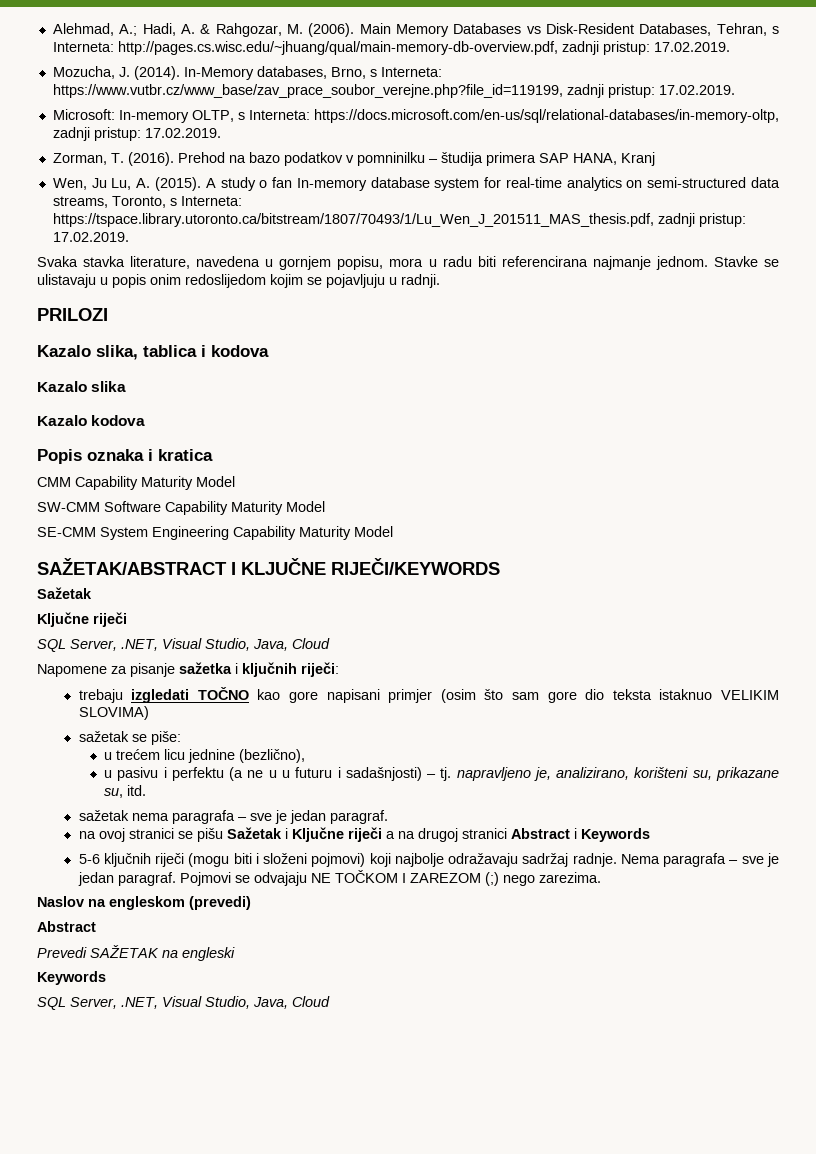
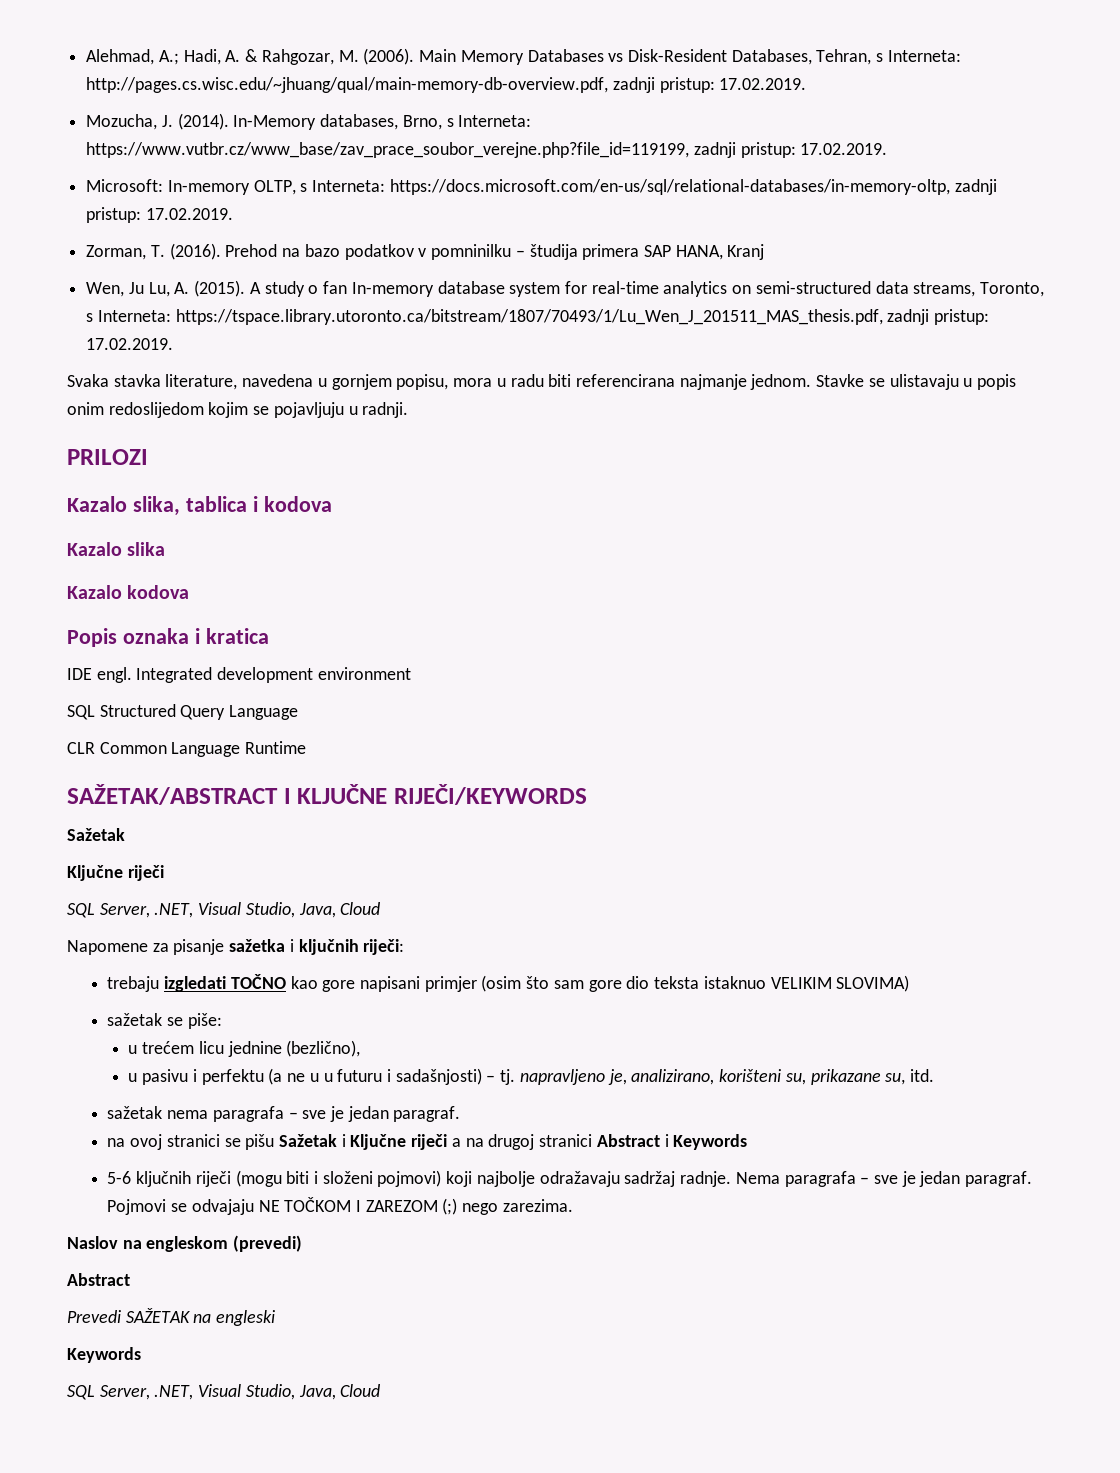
[37,476,235,490] [37,501,325,515] [37,526,393,540] CMM Capability Maturity Model // SW-CMM Software Capability Maturity Model // SE-CMM System Engineering Capability Maturity Model -> [67,667,411,683] [67,704,299,720] [67,741,307,757] IDE engl. Integrated development environment // SQL Structured Query Language // CLR Common Language Runtime

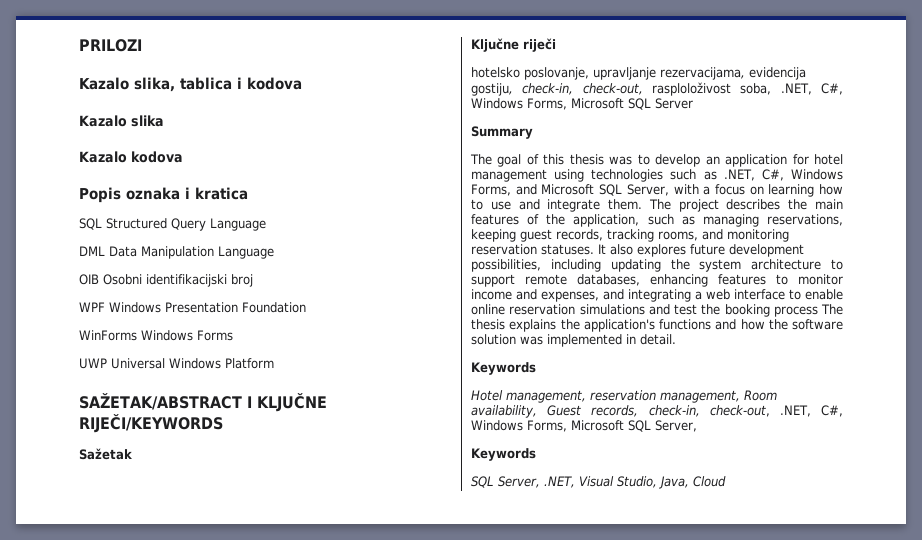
[86,48,961,65] [86,77,807,93] [86,113,532,130] [86,142,888,158] [86,179,997,195] [86,207,233,223] [86,243,765,260] [86,280,1045,297] [86,309,990,325] [86,338,174,350] [67,374,1017,390] [67,402,409,418] Alehmad, A.; Hadi, A. & Rahgozar, M. (2006). Main Memory Databases vs Disk-Resident Databases, Tehran, s Interneta: http://pages.cs.wisc.edu/~jhuang/qual/main-memory-db-overview.pdf, zadnji pristup: 17.02.2019. // Mozucha, J. (2014). In-Memory databases, Brno, s Interneta: https://www.vutbr.cz/www_base/zav_prace_soubor_verejne.php?file_id=119199, zadnji pristup: 17.02.2019. // Microsoft: In-memory OLTP, s Interneta: https://docs.microsoft.com/en-us/sql/relational-databases/in-memory-oltp, zadnji pristup: 17.02.2019. // Zorman, T. (2016). Prehod na bazo podatkov v pomninilku – študija primera SAP HANA, Kranj // Wen, Ju Lu, A. (2015). A study o fan In-memory database system for real-time analytics on semi-structured data streams, Toronto, s Interneta: https://tspace.library.utoronto.ca/bitstream/1807/70493/1/Lu_Wen_J_201511_MAS_thesis.pdf, zadnji pristup: 17.02.2019. // Svaka stavka literature, navedena u gornjem popisu, mora u radu biti referencirana najmanje jednom. Stavke se ulistavaju u popis onim redoslijedom kojim se pojavljuju u radnji. // -> (79, 45) none
[67,667,411,683] // IDE engl. Integrated development environment -> (248, 193) none
[67,741,307,757] CLR Common Language Runtime -> [79,246,274,259] [79,274,253,287] [79,302,306,313] [79,330,233,341] [79,358,274,369] DML Data Manipulation Language // OIB Osobni identifikacijski broj // WPF Windows Presentation Foundation // WinForms Windows Forms // UWP Universal Windows Platform
[67,902,381,918] [67,939,405,955] [107,974,910,992] [107,1013,222,1029] [128,1040,361,1057] [128,1068,934,1085] [107,1106,461,1122] [107,1134,748,1150] [107,1170,1033,1187] [107,1197,573,1215] [67,1235,303,1252] [67,1273,130,1286] [67,1308,276,1326] SQL Server, .NET, Visual Studio, Java, Cloud // Napomene za pisanje sažetka i ključnih riječi: // trebaju izgledati TOČNO kao gore napisani primjer (osim što sam gore dio teksta istaknuo VELIKIM SLOVIMA) // sažetak se piše: // u trećem licu jednine (bezlično), // u pasivu i perfektu (a ne u u futuru i sadašnjosti) – tj. napravljeno je, analizirano, korišteni su, prikazane su, itd. // sažetak nema paragrafa – sve je jedan paragraf. // na ovoj stranici se pišu Sažetak i Ključne riječi a na drugoj stranici Abstract i Keywords // 5-6 ključnih riječi (mogu biti i složeni pojmovi) koji najbolje odražavaju sadržaj radnje. Nema paragrafa – sve je jedan paragraf. Pojmovi se odvajaju NE TOČKOM I ZAREZOM (;) nego zarezima. // Naslov na engleskom (prevedi) // Abstract // Prevedi SAŽETAK na engleski -> [471,67,806,80] [471,82,843,96] [471,98,693,110] [471,126,533,139] [470,154,843,167] [471,169,843,182] [471,184,843,197] [471,199,843,212] [471,214,843,227] [471,229,789,242] [471,244,804,257] [471,259,843,272] [471,274,843,287] [471,289,843,302] [471,304,843,317] [471,319,843,332] [471,334,676,347] [471,362,536,375] [471,390,777,403] [471,405,843,418] [471,420,697,432] hotelsko poslovanje, upravljanje rezervacijama, evidencija gostiju, check-in, check-out, rasploloživost soba, .NET, C#, Windows Forms, Microsoft SQL Server // Summary // The goal of this thesis was to develop an application for hotel management using technologies such as .NET, C#, Windows Forms, and Microsoft SQL Server, with a focus on learning how to use and integrate them. The project describes the main features of the application, such as managing reservations, keeping guest records, tracking rooms, and monitoring reservation statuses. It also explores future development possibilities, including updating the system architecture to support remote databases, enhancing features to monitor income and expenses, and integrating a web interface to enable online reservation simulations and test the booking process The thesis explains the application's functions and how the software solution was implemented in detail. // Keywords // Hotel management, reservation management, Room availability, Guest records, check-in, check-out, .NET, C#, Windows Forms, Microsoft SQL Server,

